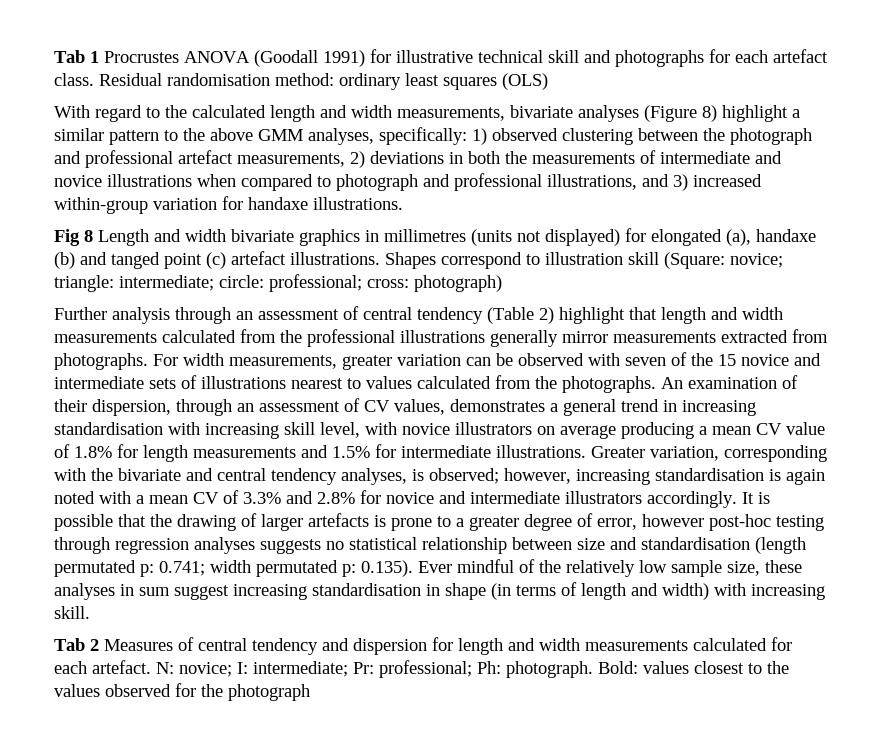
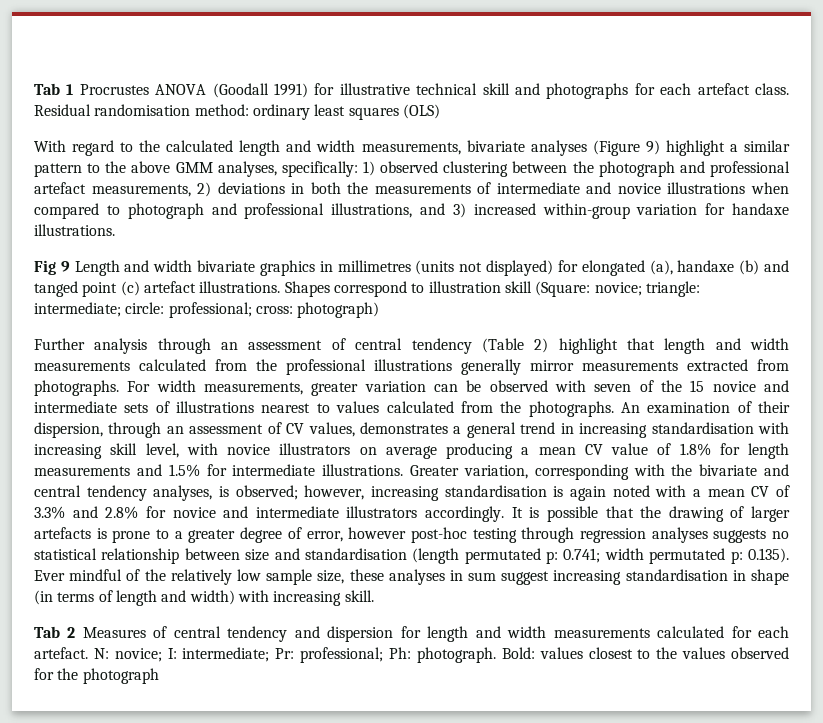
[702,105,717,122] 8) -> [645,140,660,155] 9)
[84,230,93,242] 8 -> [60,261,70,272] 9

